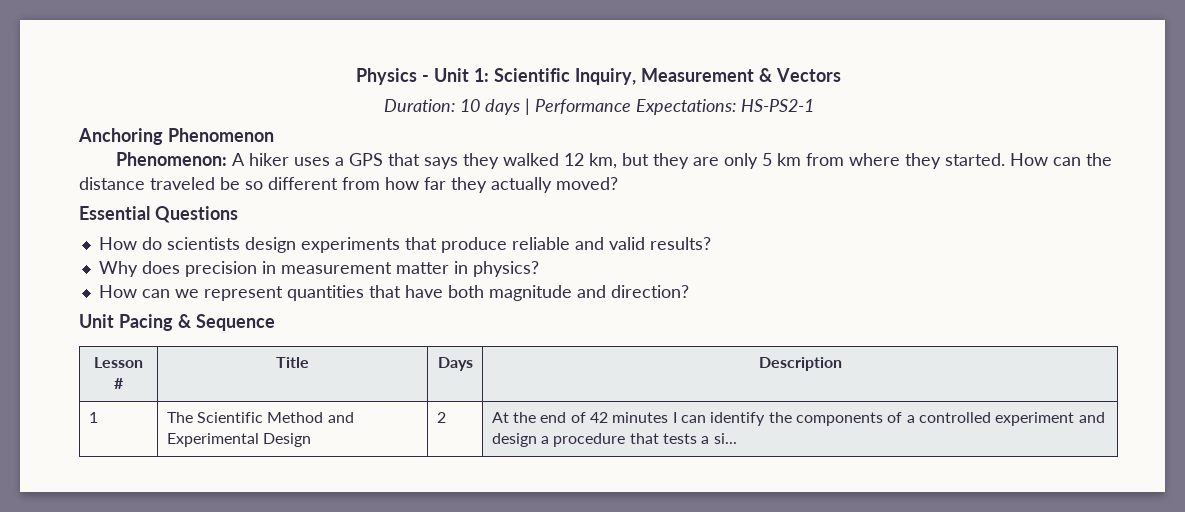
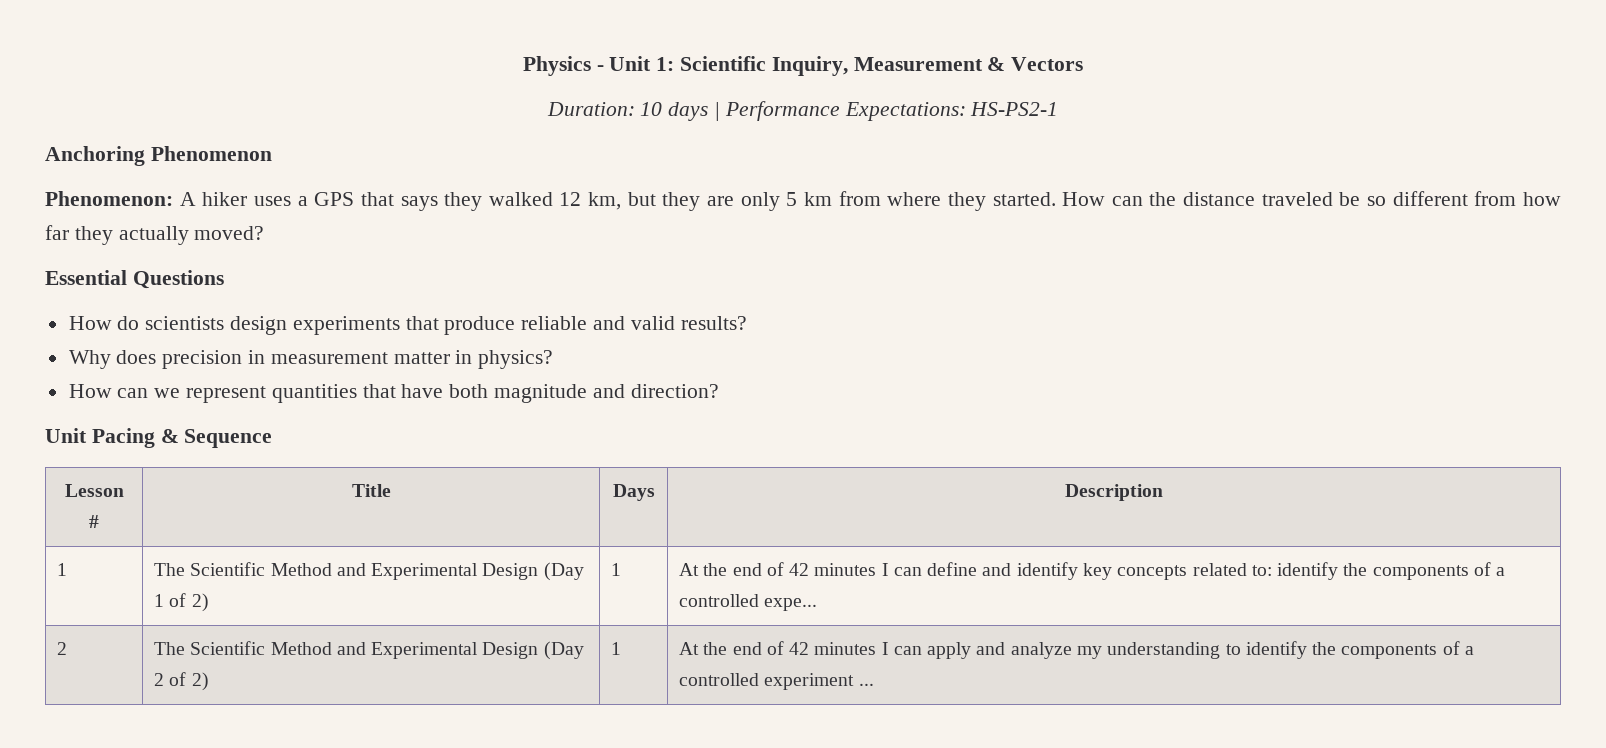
[436,412,446,423] [491,412,706,423] | 2 | At the end of 42 minutes I can -> [543,562,584,581] [154,593,209,612] [611,563,622,576] [679,562,1506,580] [679,594,818,611] [57,642,68,655] [154,641,584,660] [154,672,209,691] [611,642,622,655] [679,641,1241,659] (Day 1 of 2) | 1 | At the end of 42 minutes I can define and identify key concepts related to: identify the components of a controlled expe... // 2 | The Scientific Method and Experimental Design (Day 2 of 2) | 1 | At the end of 42 minutes I can apply and analyze my understanding to
[1078,412,1105,423] [491,433,737,447] and design a procedure that tests a si... -> [858,683,874,686] ...

